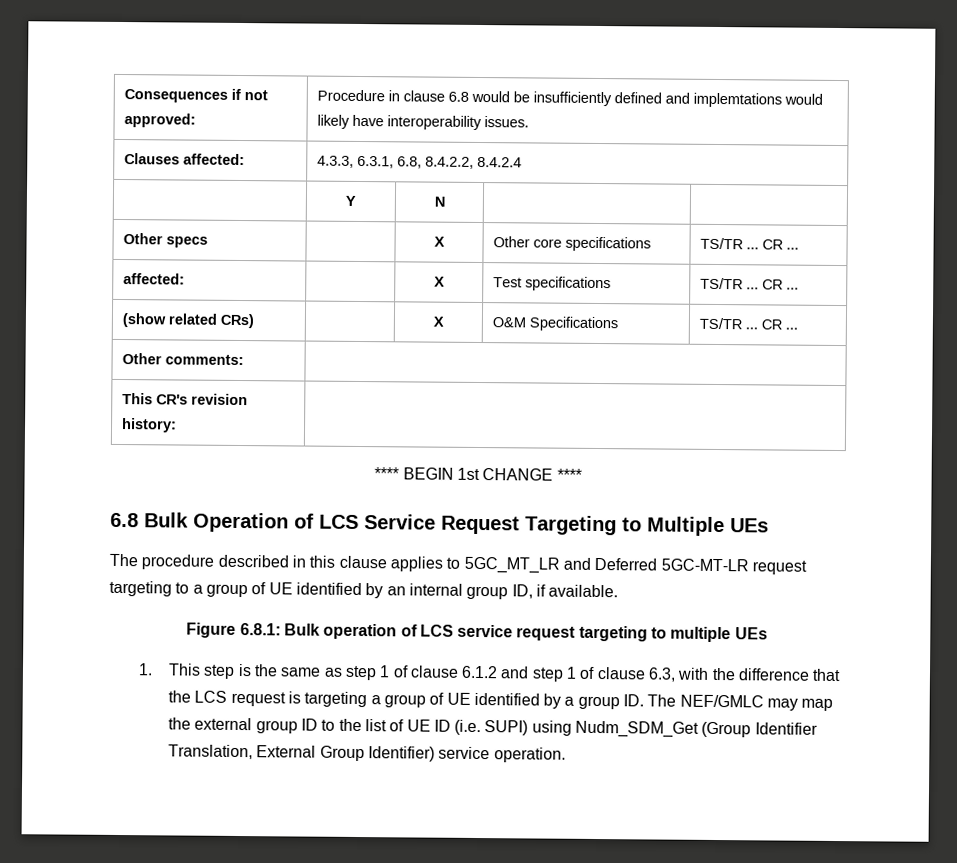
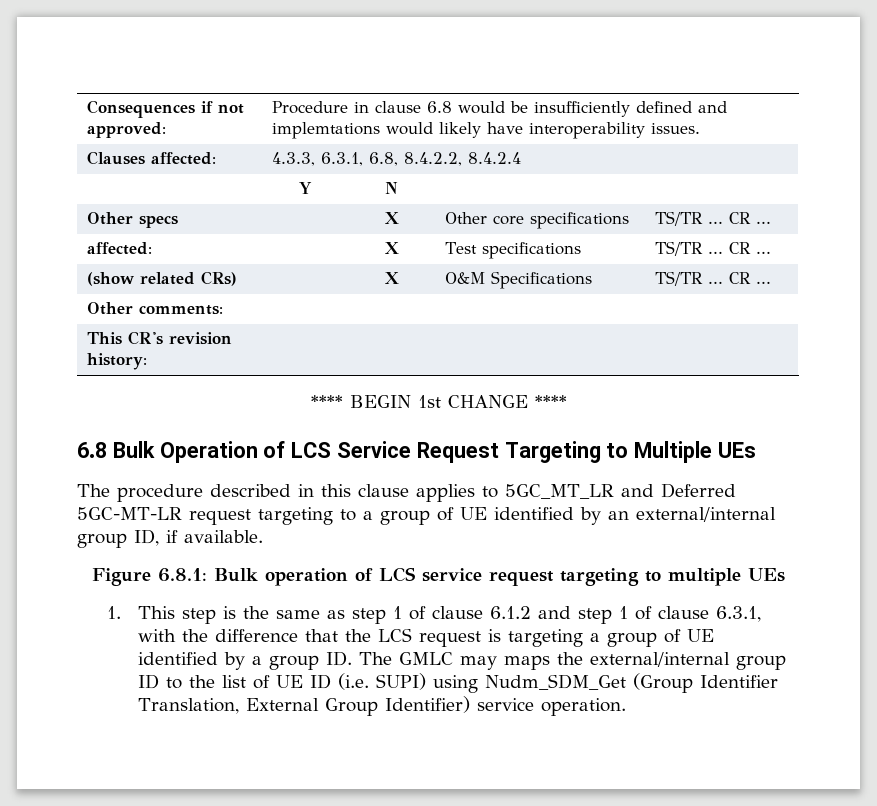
[408,583,463,596] internal -> [636,507,776,522] external/internal
[648,667,677,682] 6.3, -> [715,606,761,622] 6.3.1,
[679,694,834,711] [167,717,253,731] NEF/GMLC may map the external -> [398,652,730,670] GMLC may maps the external/internal

